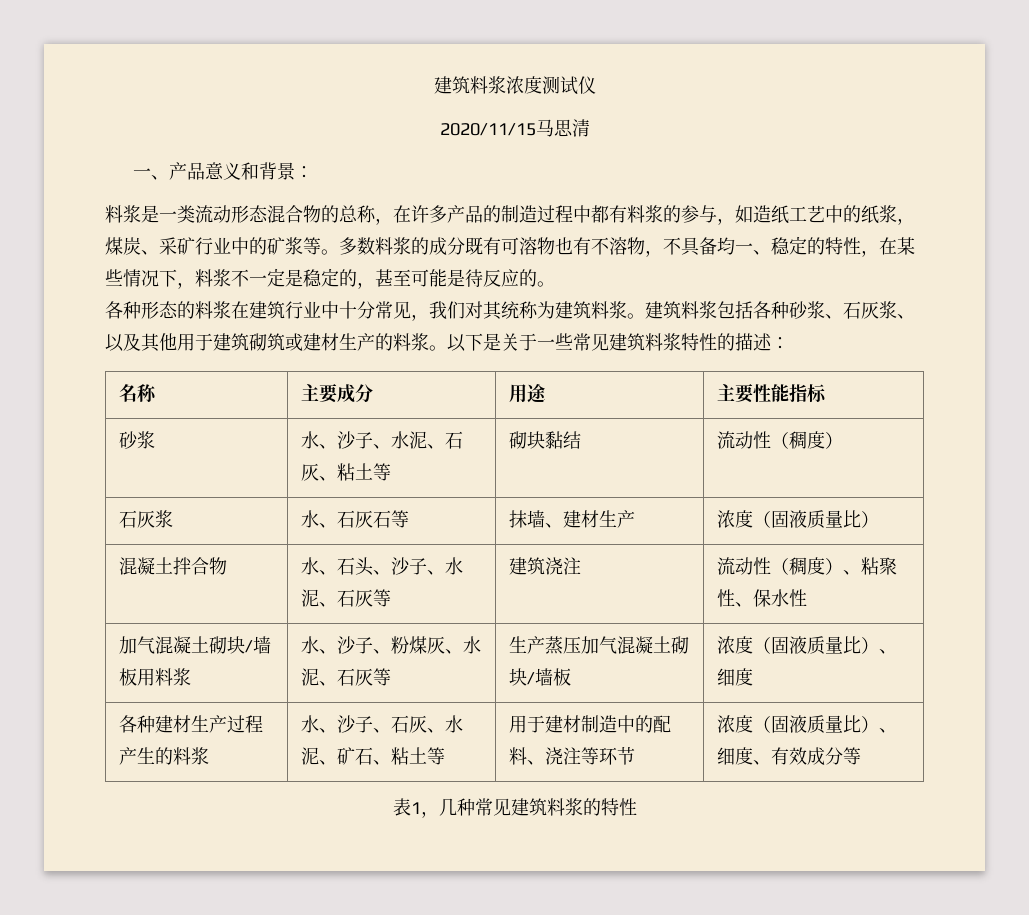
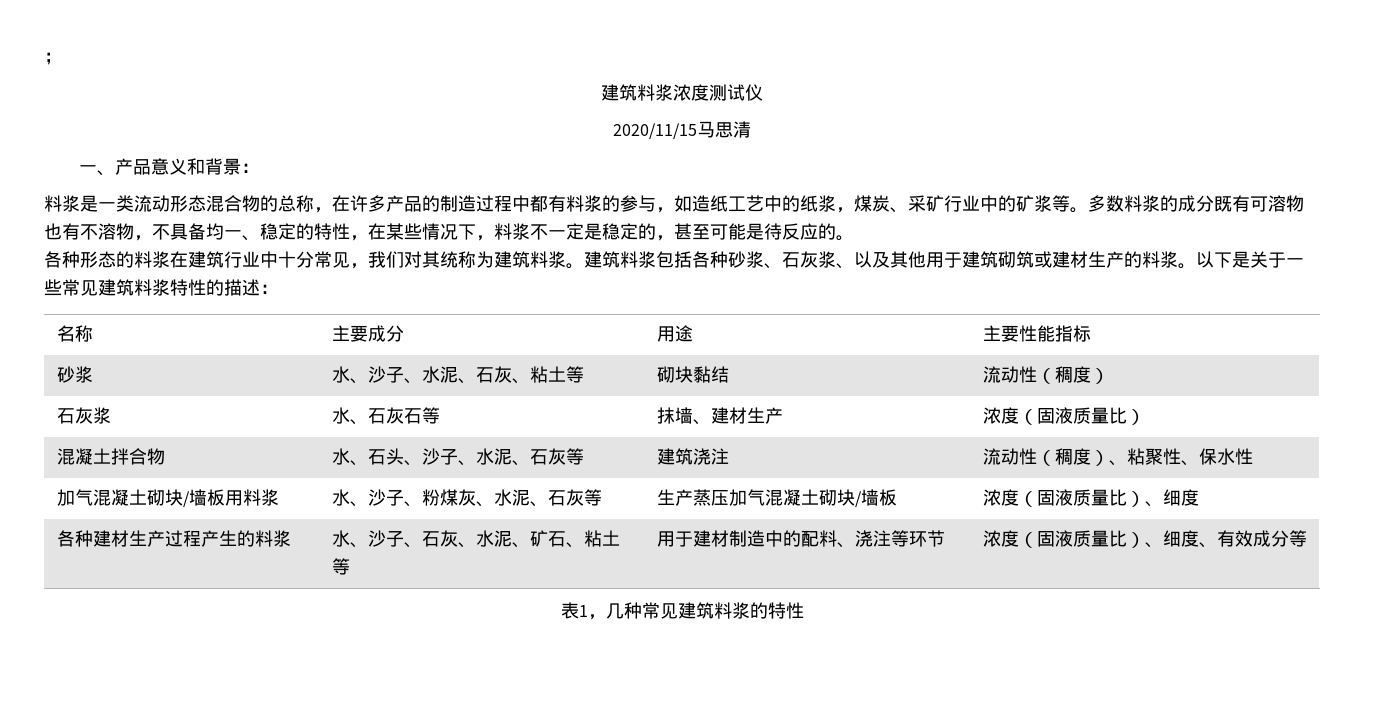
(433, 85) none -> [44,52,62,65] ； //

